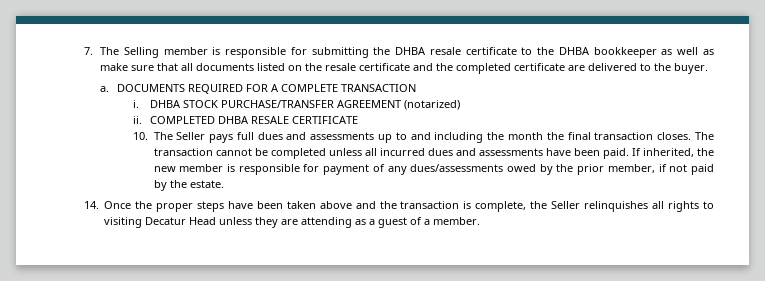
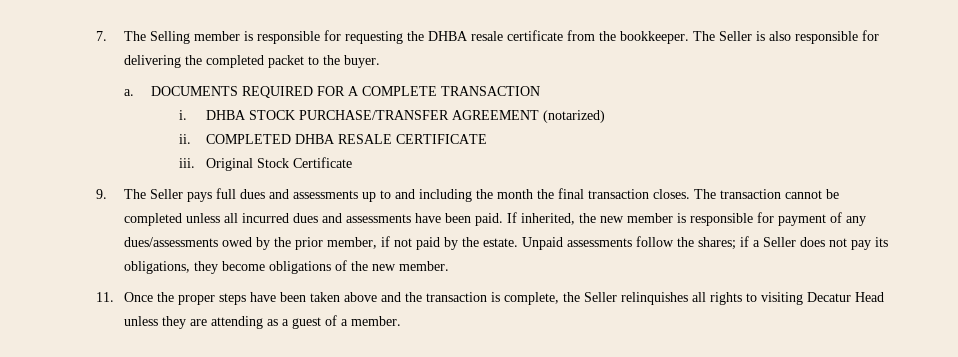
[311,47,369,58] submitting -> [344,31,403,44] requesting
[521,47,715,58] [100,63,638,74] to the DHBA bookkeeper as well as make sure that all documents listed on the resale certificate and the completed certificate are delivered -> [566,30,879,44] [123,55,304,68] from the bookkeeper. The Seller is also responsible for delivering the completed packet
[133,132,149,140] 10. -> [178,157,353,171] [96,189,108,199] iii. Original Stock Certificate // 9.
[83,201,99,209] // 14. -> [521,236,888,250] [123,260,449,274] [96,292,115,302] Unpaid assessments follow the shares; if a Seller does not pay its obligations, they become obligations of the new member. // 11.

